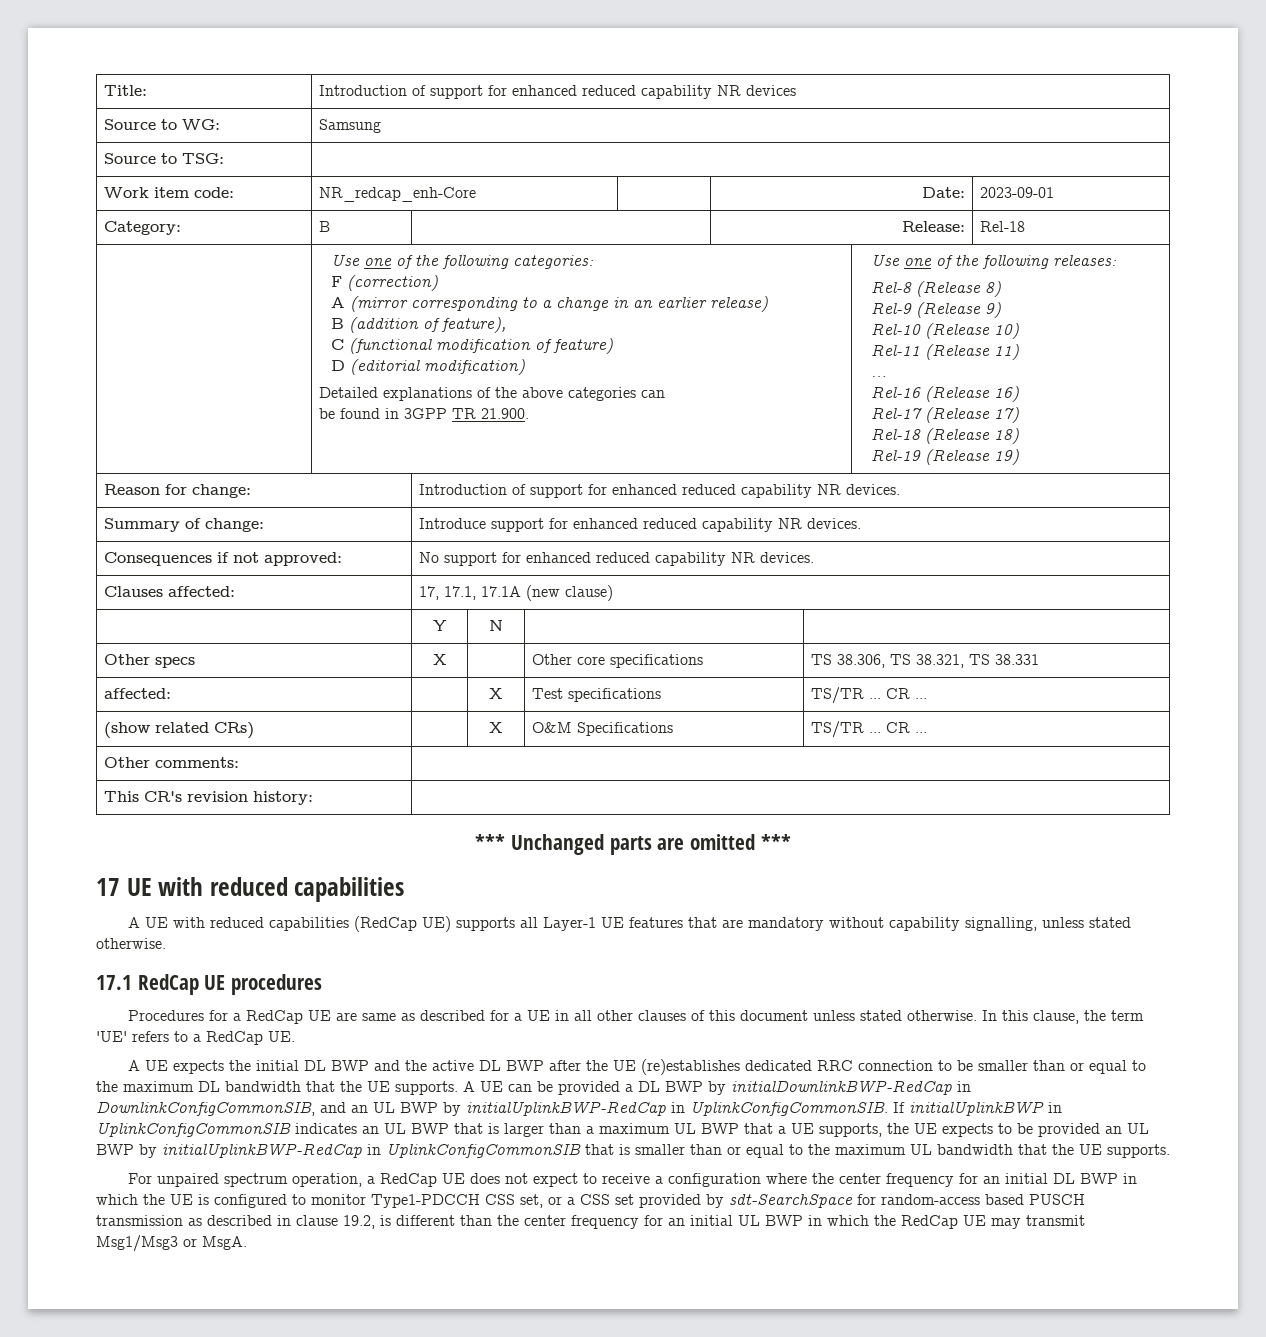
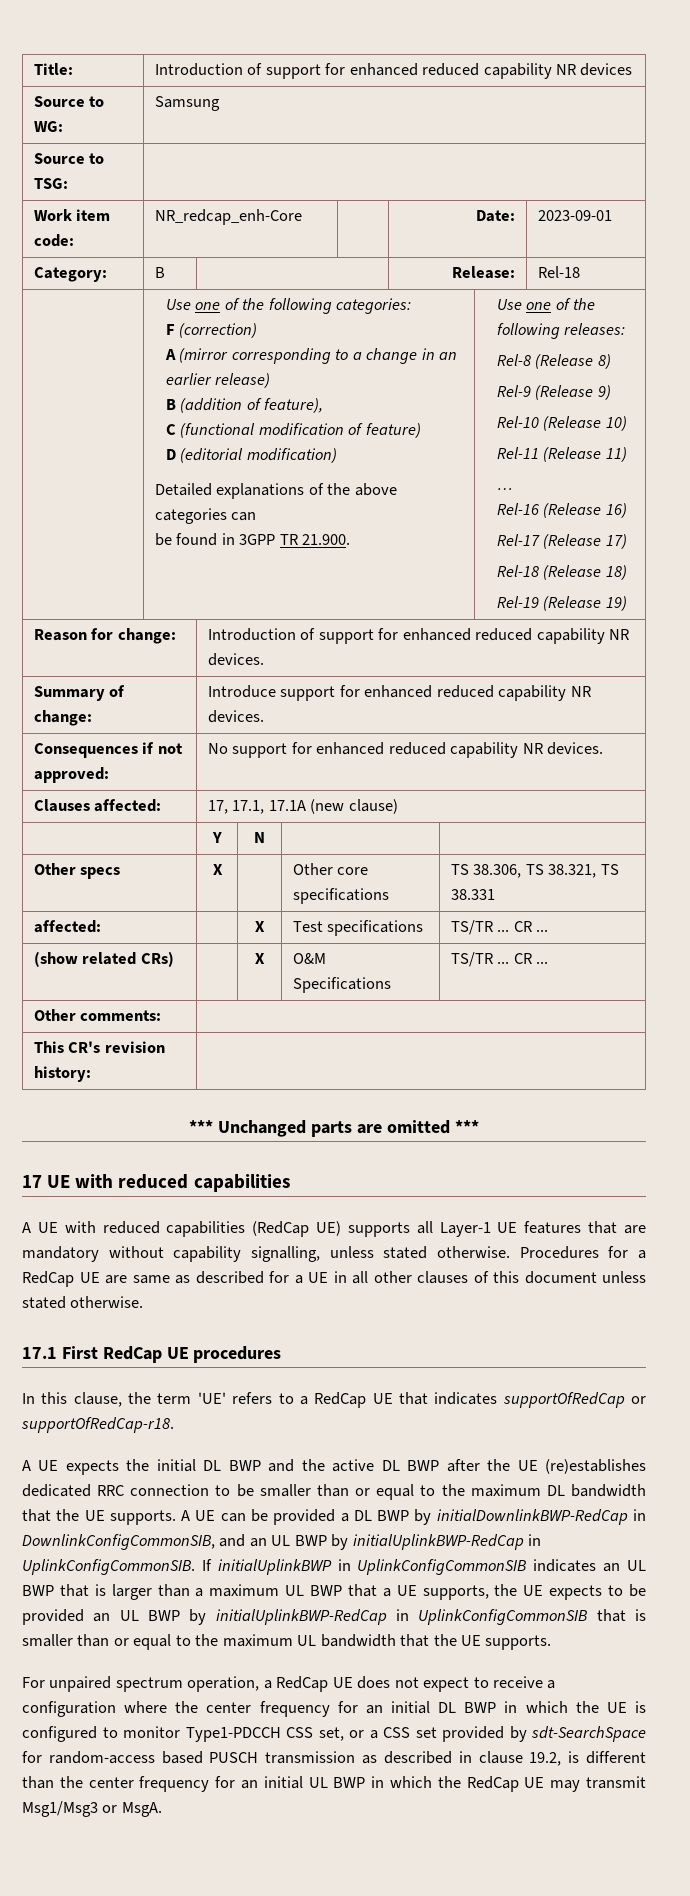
[96,974,323,995] // 17.1 RedCap UE procedures // -> (511, 1252) none
(977, 1015) none -> [22,1346,282,1363] // 17.1 First RedCap UE procedures //
[268,1031,295,1042] UE. -> [372,1392,646,1408] [21,1417,174,1433] UE that indicates supportOfRedCap or supportOfRedCap-r18.

